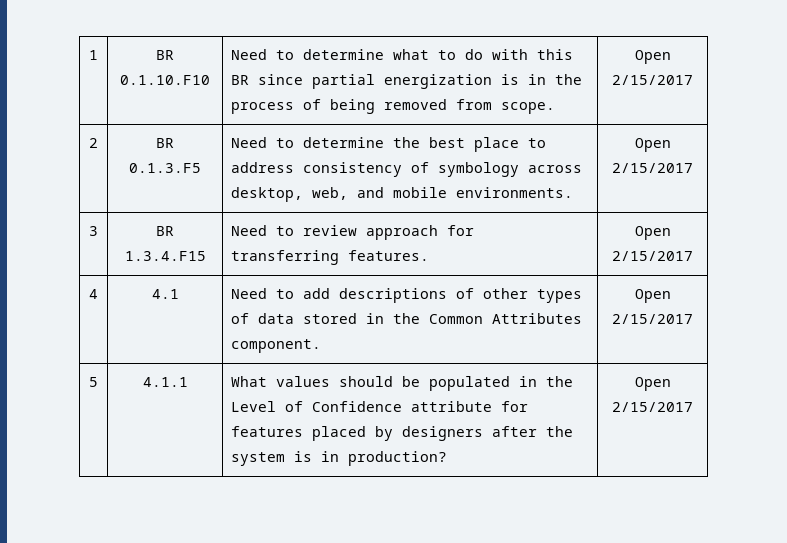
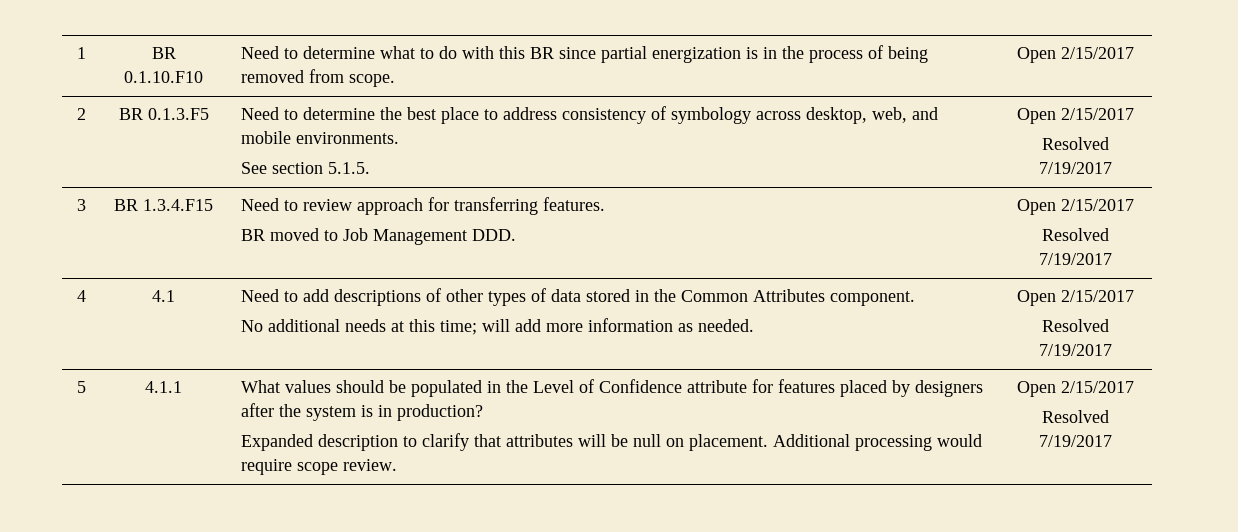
[634,138,671,152] [612,163,693,173] | Open 2/15/2017 -> [240,162,370,174] [1017,108,1134,124] [1042,137,1109,150] [1039,162,1112,174] // See section 5.1.5. | Open 2/15/2017 // Resolved 7/19/2017
[634,226,671,240] [612,251,693,261] | Open 2/15/2017 -> [240,228,516,245] [1017,199,1134,215] [1042,228,1109,241] [1039,253,1112,265] // BR moved to Job Management DDD. | Open 2/15/2017 // Resolved 7/19/2017
[634,289,671,303] [612,314,693,324] | Open 2/15/2017 -> [240,318,754,335] [1017,290,1134,306] [1042,319,1109,332] [1039,344,1112,356] // No additional needs at this time; will add more information as needed. | Open 2/15/2017 // Resolved 7/19/2017
[634,377,671,391] [612,402,693,412] | Open 2/15/2017 -> [240,433,982,451] [240,459,397,475] [1017,381,1134,397] [1042,410,1109,423] [1039,435,1112,447] // Expanded description to clarify that attributes will be null on placement. Additional processing would require scope review. | Open 2/15/2017 // Resolved 7/19/2017

